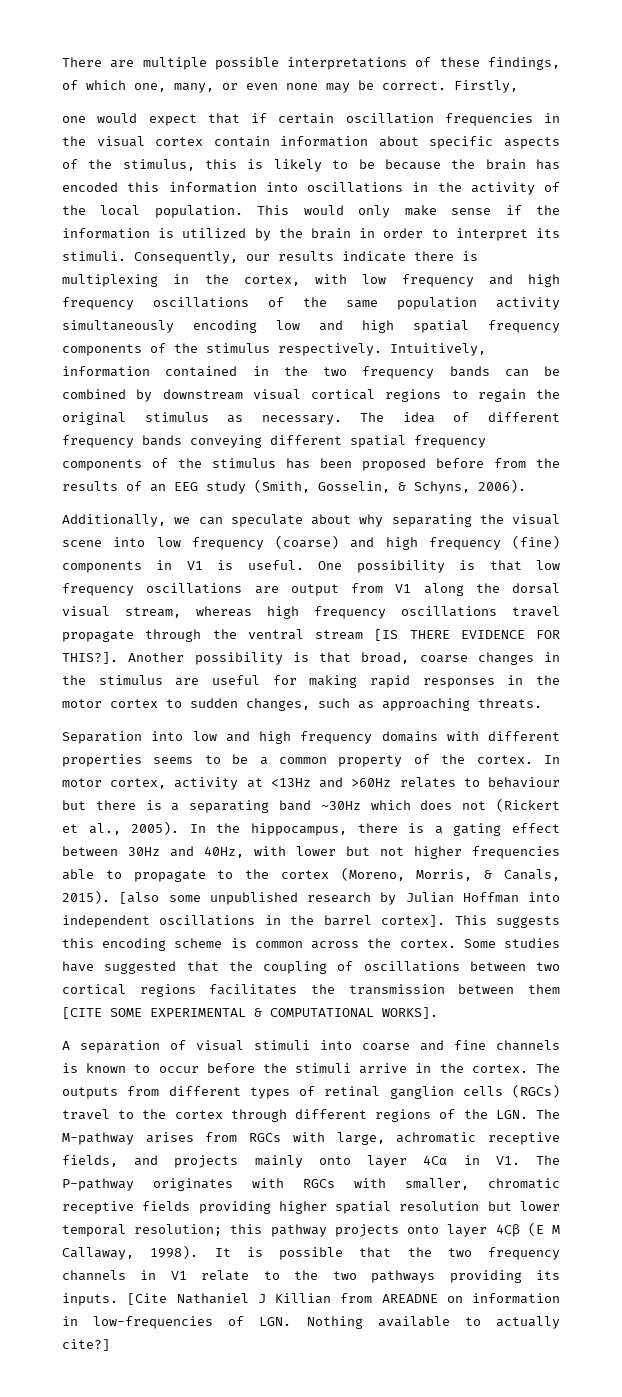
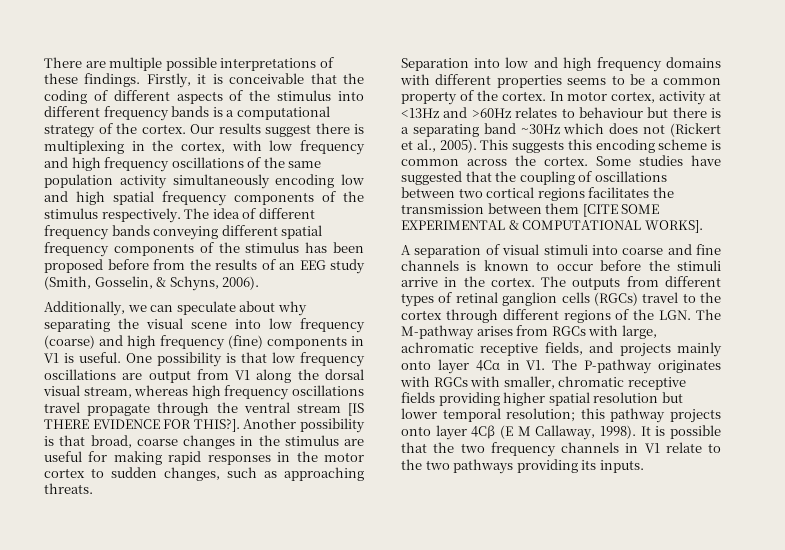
[487,57,560,70] [62,80,518,93] [62,113,560,126] [62,136,560,149] [62,159,561,172] [62,182,560,195] [62,205,561,218] [62,228,560,241] [62,251,406,264] findings, of which one, many, or even none may be correct. Firstly, // one would expect that if certain oscillation frequencies in the visual cortex contain information about specific aspects of the stimulus, this is likely to be because the brain has encoded this information into oscillations in the activity of the local population. This would only make sense if the information is utilized by the brain in order to interpret its stimuli. Consequently, our results indicate -> [84,73,364,88] [44,90,364,104] [44,106,330,121] [44,123,311,138] findings. Firstly, it is conceivable that the coding of different aspects of the stimulus into different frequency bands is a computational strategy of the cortex. Our results suggest
[390,343,486,356] [62,366,560,379] [62,389,560,402] [62,412,342,425] Intuitively, information contained in the two frequency bands can be combined by downstream visual cortical regions to regain the original stimulus as necessary. -> (181, 215) none
[189,823,561,836] [62,846,560,859] [62,867,560,882] [62,890,560,905] [62,915,446,928] In the hippocampus, there is a gating effect between 30Hz and 40Hz, with lower but not higher frequencies able to propagate to the cortex (Moreno, Morris, & Canals, 2015). [also some unpublished research by Julian Hoffman into independent oscillations in the barrel cortex]. -> (477, 146) none
[127,1293,560,1305] [62,1316,560,1329] [62,1339,110,1351] [Cite Nathaniel J Killian from AREADNE on information in low-frequencies of LGN. Nothing available to actually cite?] -> (644, 466) none

